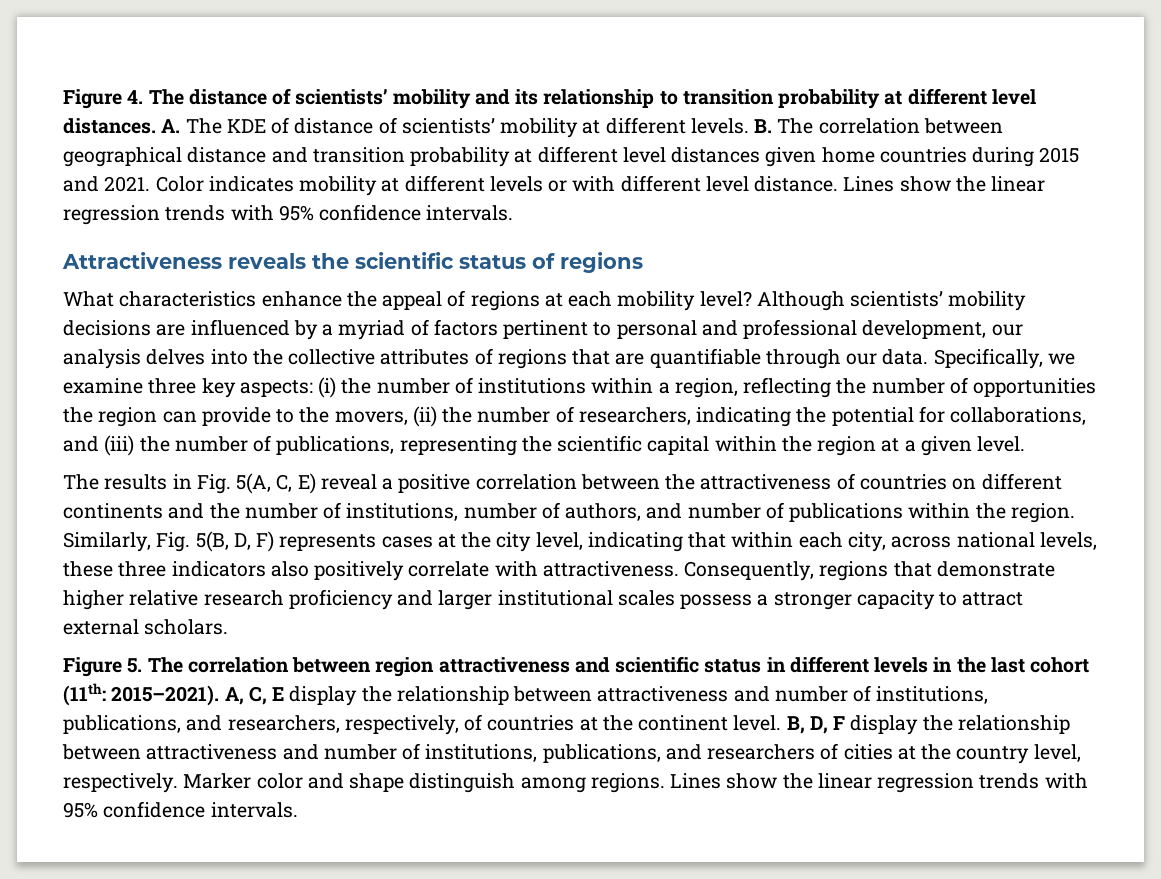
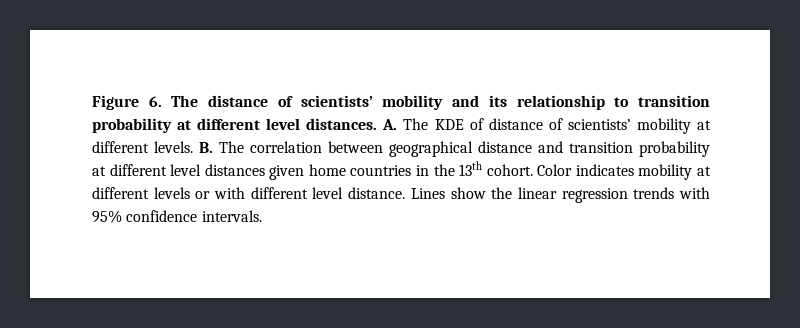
[63,89,144,109] Figure 4. -> [92,95,162,110] Figure 6.
[972,147,1080,167] [63,176,151,192] during 2015 and 2021. -> [416,161,533,176] in the 13th cohort.
[62,252,643,273] [63,290,1027,311] [63,319,1023,340] [63,348,1075,369] [63,377,1097,398] [63,406,1087,427] [63,435,1026,456] [63,473,1062,494] [63,502,1075,523] [63,531,1097,552] [63,561,1055,581] [63,589,1024,610] [63,619,229,635] [63,656,1090,677] [63,683,989,706] [63,714,1070,735] [62,743,1081,764] [63,773,1088,793] [63,801,298,818] // Attractiveness reveals the scientific status of regions // What characteristics enhance the appeal of regions at each mobility level? Although scientists’ mobility decisions are influenced by a myriad of factors pertinent to personal and professional development, our analysis delves into the collective attributes of regions that are quantifiable through our data. Specifically, we examine three key aspects: (i) the number of institutions within a region, reflecting the number of opportunities the region can provide to the movers, (ii) the number of researchers, indicating the potential for collaborations, and (iii) the number of publications, representing the scientific capital within the region at a given level. // The results in Fig. 5(A, C, E) reveal a positive correlation between the attractiveness of countries on different continents and the number of institutions, number of authors, and number of publications within the region. Similarly, Fig. 5(B, D, F) represents cases at the city level, indicating that within each city, across national levels, these three indicators also positively correlate with attractiveness. Consequently, regions that demonstrate higher relative research proficiency and larger institutional scales possess a stronger capacity to attract external scholars. // Figure 5. The correlation between region attractiveness and scientific status in different levels in the last cohort (11th: 2015–2021). A, C, E display the relationship between attractiveness and number of institutions, publications, and researchers, respectively, of countries at the continent level. B, D, F display the relationship between attractiveness and number of institutions, publications, and researchers of cities at the country level, respectively. Marker color and shape distinguish among regions. Lines show the linear regression trends with 95% confidence intervals. -> (262, 216) none

